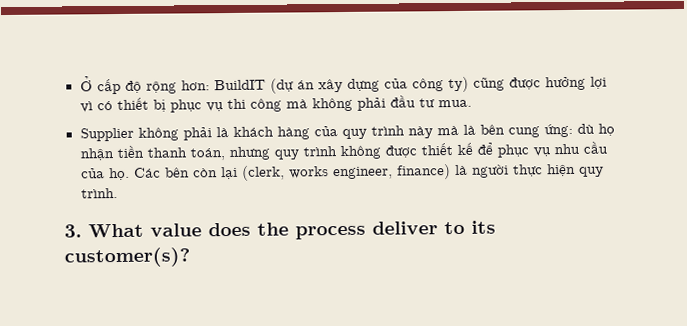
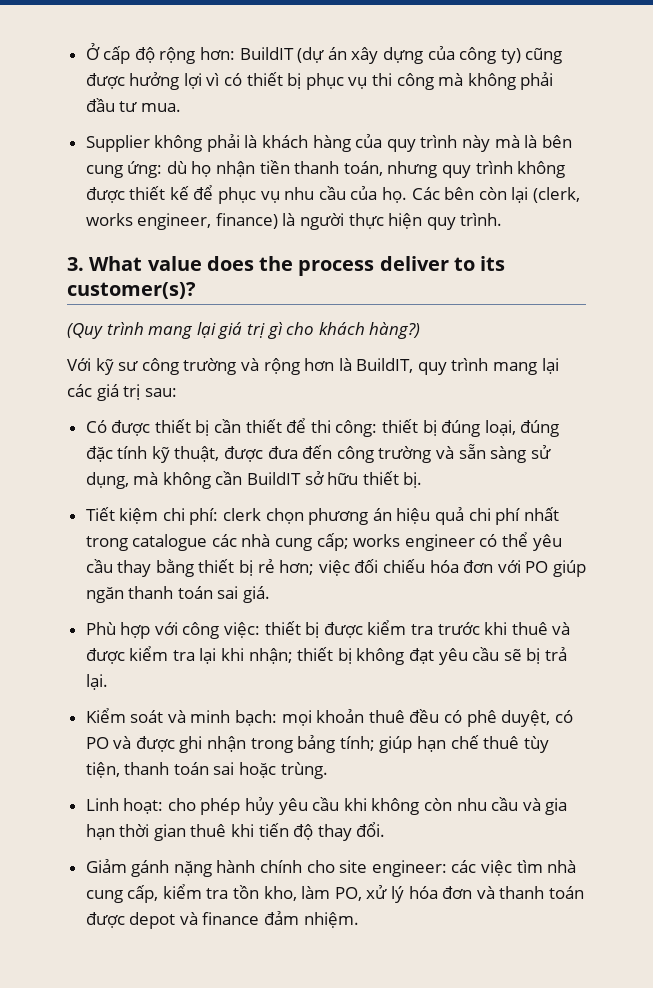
(190, 257) none -> [67,322,421,339] [67,358,559,375] [67,384,177,401] [85,418,560,437] [85,444,551,463] [85,471,423,489] [85,507,559,525] [85,532,562,551] [85,559,586,577] [85,586,271,603] [85,620,571,639] [85,646,567,665] [85,674,108,690] [85,708,573,727] [85,735,549,753] [85,762,328,779] [85,797,568,815] [85,822,386,841] [85,859,577,877] [85,884,584,903] [85,911,359,929] // (Quy trình mang lại giá trị gì cho khách hàng?) // Với kỹ sư công trường và rộng hơn là BuildIT, quy trình mang lại các giá trị sau: // Có được thiết bị cần thiết để thi công: thiết bị đúng loại, đúng đặc tính kỹ thuật, được đưa đến công trường và sẵn sàng sử dụng, mà không cần BuildIT sở hữu thiết bị. // Tiết kiệm chi phí: clerk chọn phương án hiệu quả chi phí nhất trong catalogue các nhà cung cấp; works engineer có thể yêu cầu thay bằng thiết bị rẻ hơn; việc đối chiếu hóa đơn với PO giúp ngăn thanh toán sai giá. // Phù hợp với công việc: thiết bị được kiểm tra trước khi thuê và được kiểm tra lại khi nhận; thiết bị không đạt yêu cầu sẽ bị trả lại. // Kiểm soát và minh bạch: mọi khoản thuê đều có phê duyệt, có PO và được ghi nhận trong bảng tính; giúp hạn chế thuê tùy tiện, thanh toán sai hoặc trùng. // Linh hoạt: cho phép hủy yêu cầu khi không còn nhu cầu và gia hạn thời gian thuê khi tiến độ thay đổi. // Giảm gánh nặng hành chính cho site engineer: các việc tìm nhà cung cấp, kiểm tra tồn kho, làm PO, xử lý hóa đơn và thanh toán được depot và finance đảm nhiệm.

